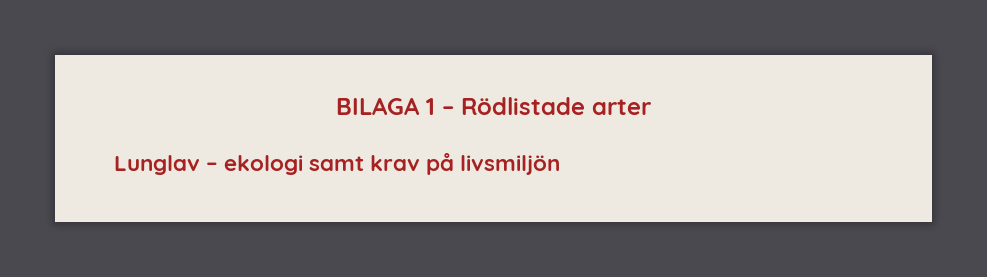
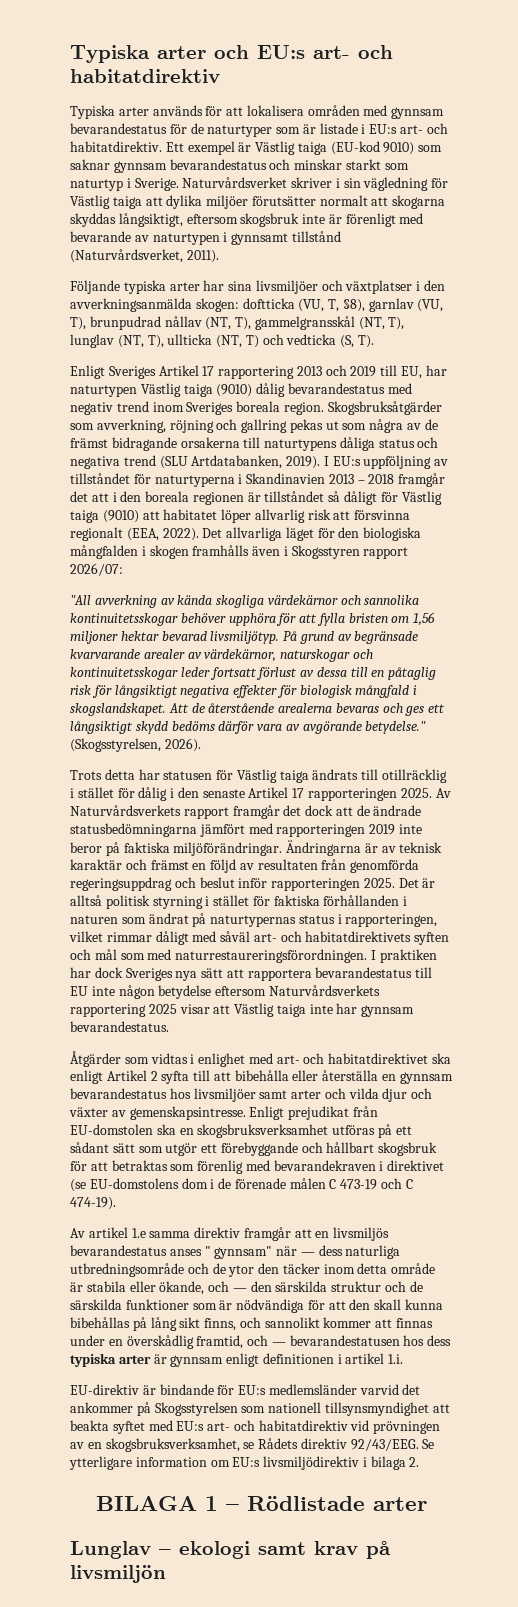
(336, 106) none -> [70,45,393,63] [70,69,220,83] [70,105,445,119] [70,123,448,137] [70,141,443,155] [70,159,409,173] [70,177,449,191] [70,195,446,209] [70,213,424,227] [70,231,341,245] [70,249,219,263] [70,280,446,294] [70,298,444,312] [70,316,405,330] [70,334,375,348] [70,365,447,379] [70,383,412,397] [70,401,442,415] [70,419,438,433] [70,437,439,451] [70,455,449,469] [70,473,446,487] [70,491,442,505] [70,509,411,523] [70,527,422,541] [70,545,409,559] [70,563,123,576] [70,595,420,608] [70,612,436,626] [70,631,419,644] [70,649,373,662] [70,667,437,680] [70,685,418,698] [70,703,446,716] [70,721,427,734] [70,738,201,752] [70,769,448,783] [70,787,451,801] [70,805,422,819] [70,823,422,837] [70,840,443,856] [70,859,420,873] [70,877,436,891] [70,895,408,909] [70,913,438,927] [69,931,450,945] [70,949,437,963] [70,967,433,981] [70,985,380,999] [70,1003,415,1017] [70,1021,169,1032] [70,1051,452,1067] [70,1070,453,1084] [70,1088,433,1102] [69,1106,378,1120] [70,1124,412,1138] [70,1142,438,1156] [70,1160,445,1174] [70,1178,413,1192] [70,1197,116,1210] [70,1227,390,1241] [70,1245,401,1259] [70,1263,436,1277] [70,1281,423,1295] [70,1299,444,1313] [70,1317,434,1331] [70,1335,452,1349] [70,1353,404,1367] [70,1384,421,1395] [70,1402,450,1416] [70,1420,441,1434] [70,1438,435,1452] [69,1456,420,1470] Typiska arter och EU:s art- och habitatdirektiv // Typiska arter används för att lokalisera områden med gynnsam bevarandestatus för de naturtyper som är listade i EU:s art- och habitatdirektiv. Ett exempel är Västlig taiga (EU-kod 9010) som saknar gynnsam bevarandestatus och minskar starkt som naturtyp i Sverige. Naturvårdsverket skriver i sin vägledning för Västlig taiga att dylika miljöer förutsätter normalt att skogarna skyddas långsiktigt, eftersom skogsbruk inte är förenligt med bevarande av naturtypen i gynnsamt tillstånd (Naturvårdsverket, 2011). // Följande typiska arter har sina livsmiljöer och växtplatser i den avverkningsanmälda skogen: doftticka (VU, T, §8), garnlav (VU, T), brunpudrad nållav (NT, T), gammelgransskål (NT, T), lunglav (NT, T), ullticka (NT, T) och vedticka (S, T). // Enligt Sveriges Artikel 17 rapportering 2013 och 2019 till EU, har naturtypen Västlig taiga (9010) dålig bevarandestatus med negativ trend inom Sveriges boreala region. Skogsbruksåtgärder som avverkning, röjning och gallring pekas ut som några av de främst bidragande orsakerna till naturtypens dåliga status och negativa trend (SLU Artdatabanken, 2019). I EU:s uppföljning av tillståndet för naturtyperna i Skandinavien 2013 – 2018 framgår det att i den boreala regionen är tillståndet så dåligt för Västlig taiga (9010) att habitatet löper allvarlig risk att försvinna regionalt (EEA, 2022). Det allvarliga läget för den biologiska mångfalden i skogen framhålls även i Skogsstyren rapport 2026/07: // "All avverkning av kända skogliga värdekärnor och sannolika kontinuitetsskogar behöver upphöra för att fylla bristen om 1,56 miljoner hektar bevarad livsmiljötyp. På grund av begränsade kvarvarande arealer av värdekärnor, naturskogar och kontinuitetsskogar leder fortsatt förlust av dessa till en påtaglig risk för långsiktigt negativa effekter för biologisk mångfald i skogslandskapet. Att de återstående arealerna bevaras och ges ett långsiktigt skydd bedöms därför vara av avgörande betydelse." (Skogsstyrelsen, 2026). // Trots detta har statusen för Västlig taiga ändrats till otillräcklig i stället för dålig i den senaste Artikel 17 rapporteringen 2025. Av Naturvårdsverkets rapport framgår det dock att de ändrade statusbedömningarna jämfört med rapporteringen 2019 inte beror på faktiska miljöförändringar. Ändringarna är av teknisk karaktär och främst en följd av resultaten från genomförda regeringsuppdrag och beslut inför rapporteringen 2025. Det är alltså politisk styrning i stället för faktiska förhållanden i naturen som ändrat på naturtypernas status i rapporteringen, vilket rimmar dåligt med såväl art- och habitatdirektivets syften och mål som med naturrestaureringsförordningen. I praktiken har dock Sveriges nya sätt att rapportera bevarandestatus till EU inte någon betydelse eftersom Naturvårdsverkets rapportering 2025 visar att Västlig taiga inte har gynnsam bevarandestatus. // Åtgärder som vidtas i enlighet med art- och habitatdirektivet ska enligt Artikel 2 syfta till att bibehålla eller återställa en gynnsam bevarandestatus hos livsmiljöer samt arter och vilda djur och växter av gemenskapsintresse. Enligt prejudikat från EU-domstolen ska en skogsbruksverksamhet utföras på ett sådant sätt som utgör ett förebyggande och hållbart skogsbruk för att betraktas som förenlig med bevarandekraven i direktivet (se EU-domstolens dom i de förenade målen C 473-19 och C 474-19). // Av artikel 1.e samma direktiv framgår att en livsmiljös bevarandestatus anses " gynnsam" när — dess naturliga utbredningsområde och de ytor den täcker inom detta område är stabila eller ökande, och — den särskilda struktur och de särskilda funktioner som är nödvändiga för att den skall kunna bibehållas på lång sikt finns, och sannolikt kommer att finnas under en överskådlig framtid, och — bevarandestatusen hos dess typiska arter är gynnsam enligt definitionen i artikel 1.i. // EU-direktiv är bindande för EU:s medlemsländer varvid det ankommer på Skogsstyrelsen som nationell tillsynsmyndighet att beakta syftet med EU:s art- och habitatdirektiv vid prövningen av en skogsbruksverksamhet, se Rådets direktiv 92/43/EEG. Se ytterligare information om EU:s livsmiljödirektiv i bilaga 2. //

